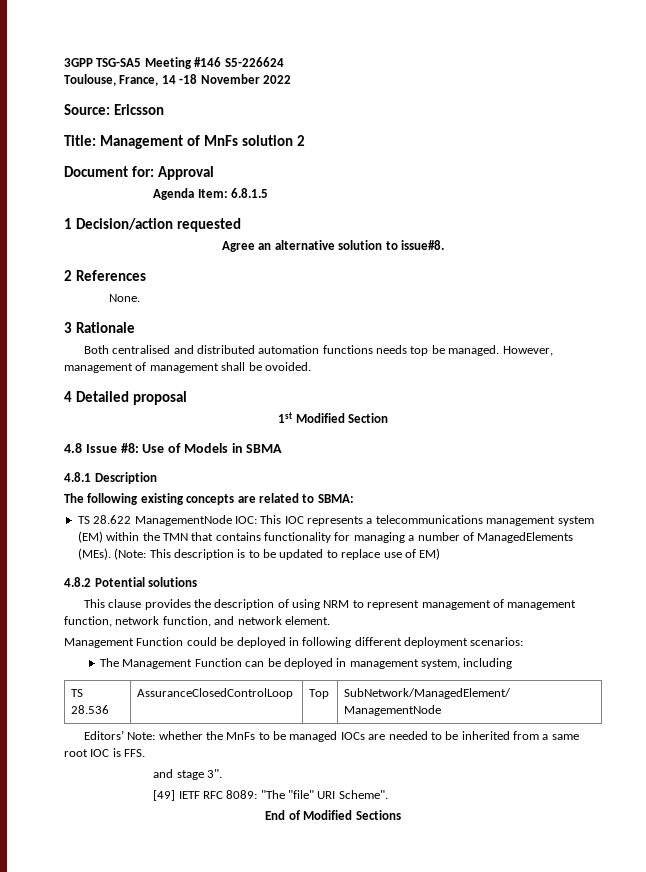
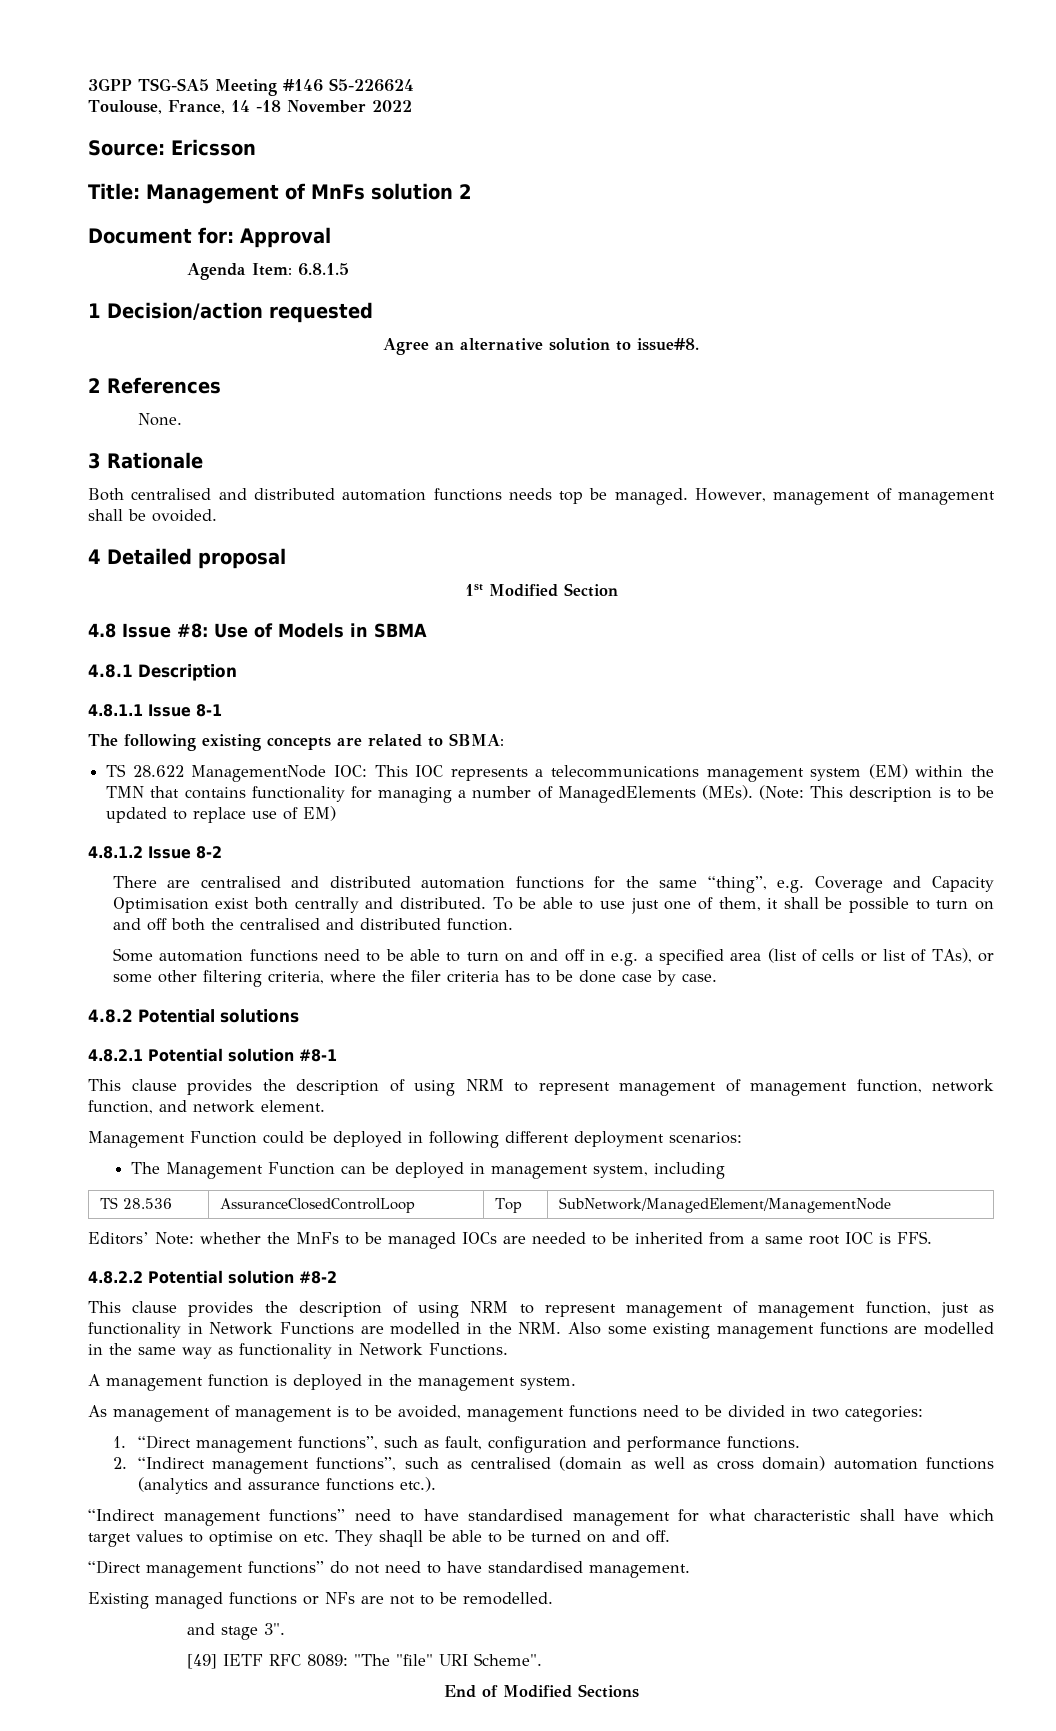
(157, 478) none -> [88,704,222,717] // 4.8.1.1 Issue 8-1
(441, 554) none -> [88,846,222,859] [112,876,994,893] [112,897,994,914] [112,918,513,931] [112,948,994,966] [112,970,717,987] // 4.8.1.2 Issue 8-2 // There are centralised and distributed automation functions for the same “thing”, e.g. Coverage and Capacity Optimisation exist both centrally and distributed. To be able to use just one of them, it shall be possible to turn on and off both the centralised and distributed function. // Some automation functions need to be able to turn on and off in e.g. a specified area (list of cells or list of TAs), or some other filtering criteria, where the filer criteria has to be done case by case.
(198, 582) none -> [88,1048,337,1062] // 4.8.2.1 Potential solution #8-1
(146, 753) none -> [88,1270,337,1284] [88,1301,995,1318] [88,1322,994,1339] [88,1343,508,1359] [88,1374,576,1391] [88,1405,923,1422] [112,1435,800,1453] [112,1456,994,1474] [137,1477,436,1494] [88,1509,995,1526] [88,1530,670,1547] [88,1560,690,1578] [88,1592,553,1609] // 4.8.2.2 Potential solution #8-2 // This clause provides the description of using NRM to represent management of management function, just as functionality in Network Functions are modelled in the NRM. Also some existing management functions are modelled in the same way as functionality in Network Functions. // A management function is deployed in the management system. // As management of management is to be avoided, management functions need to be divided in two categories: // 1. “Direct management functions”, such as fault, configuration and performance functions. // 2. “Indirect management functions”, such as centralised (domain as well as cross domain) automation functions (analytics and assurance functions etc.). // “Indirect management functions” need to have standardised management for what characteristic shall have which target values to optimise on etc. They shaqll be able to be turned on and off. // “Direct management functions” do not need to have standardised management. // Existing managed functions or NFs are not to be remodelled.

